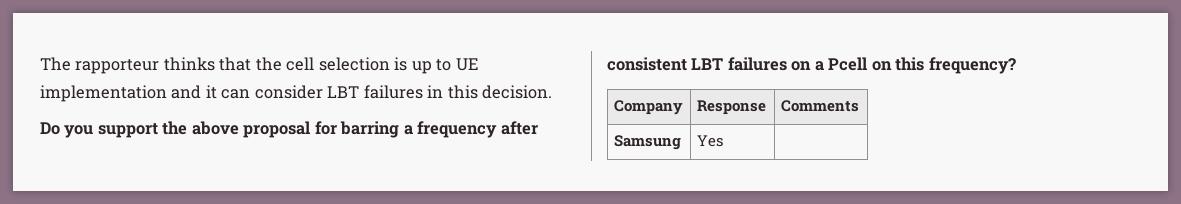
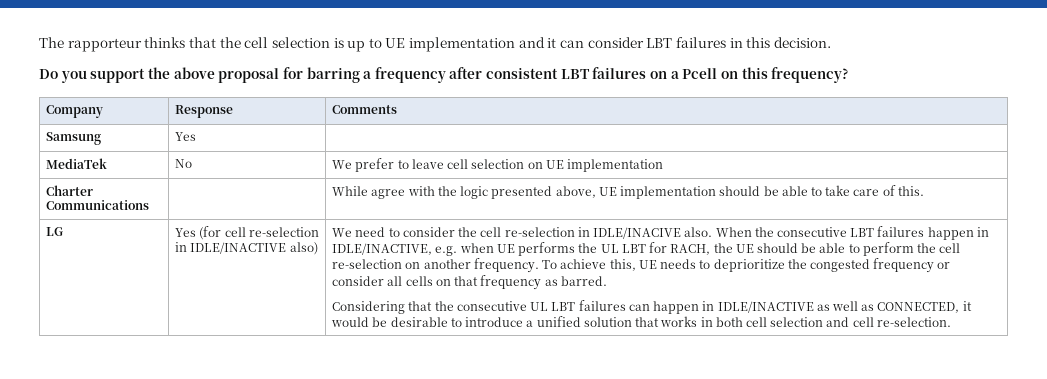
(723, 141) none -> [46,158,108,169] [175,159,193,168] [332,158,664,172] [46,185,94,196] [46,200,150,210] [332,185,924,199] [46,227,64,236] [175,226,319,240] [175,242,318,255] [332,226,989,240] [332,242,961,256] [332,258,951,273] [332,275,607,290] [332,300,972,314] [331,316,951,327] // MediaTek | No | We prefer to leave cell selection on UE implementation // Charter Communications | | While agree with the logic presented above, UE implementation should be able to take care of this. // LG | Yes (for cell re-selection in IDLE/INACTIVE also) | We need to consider the cell re-selection in IDLE/INACIVE also. When the consecutive LBT failures happen in IDLE/INACTIVE, e.g. when UE performs the UL LBT for RACH, the UE should be able to perform the cell re-selection on another frequency. To achieve this, UE needs to deprioritize the congested frequency or consider all cells on that frequency as barred. // Considering that the consecutive UL LBT failures can happen in IDLE/INACTIVE as well as CONNECTED, it would be desirable to introduce a unified solution that works in both cell selection and cell re-selection.

